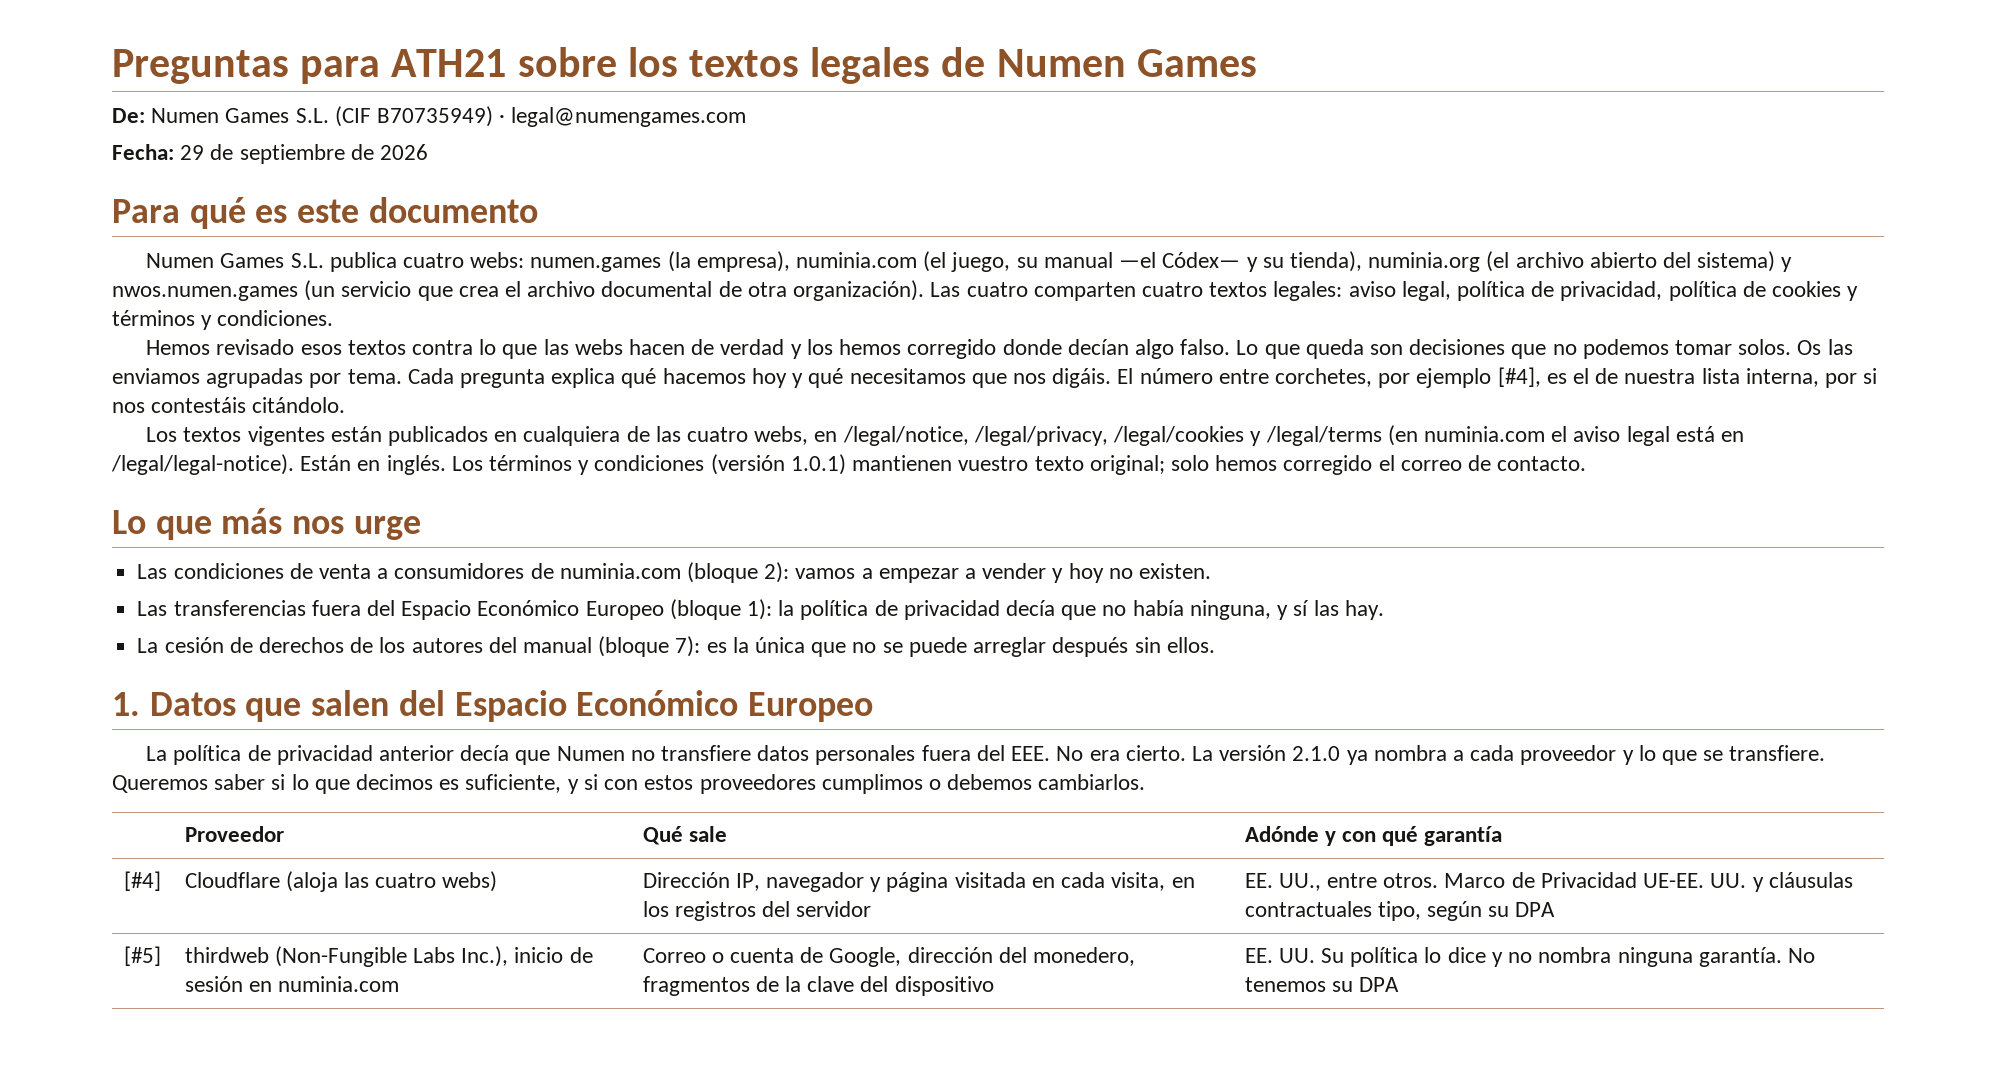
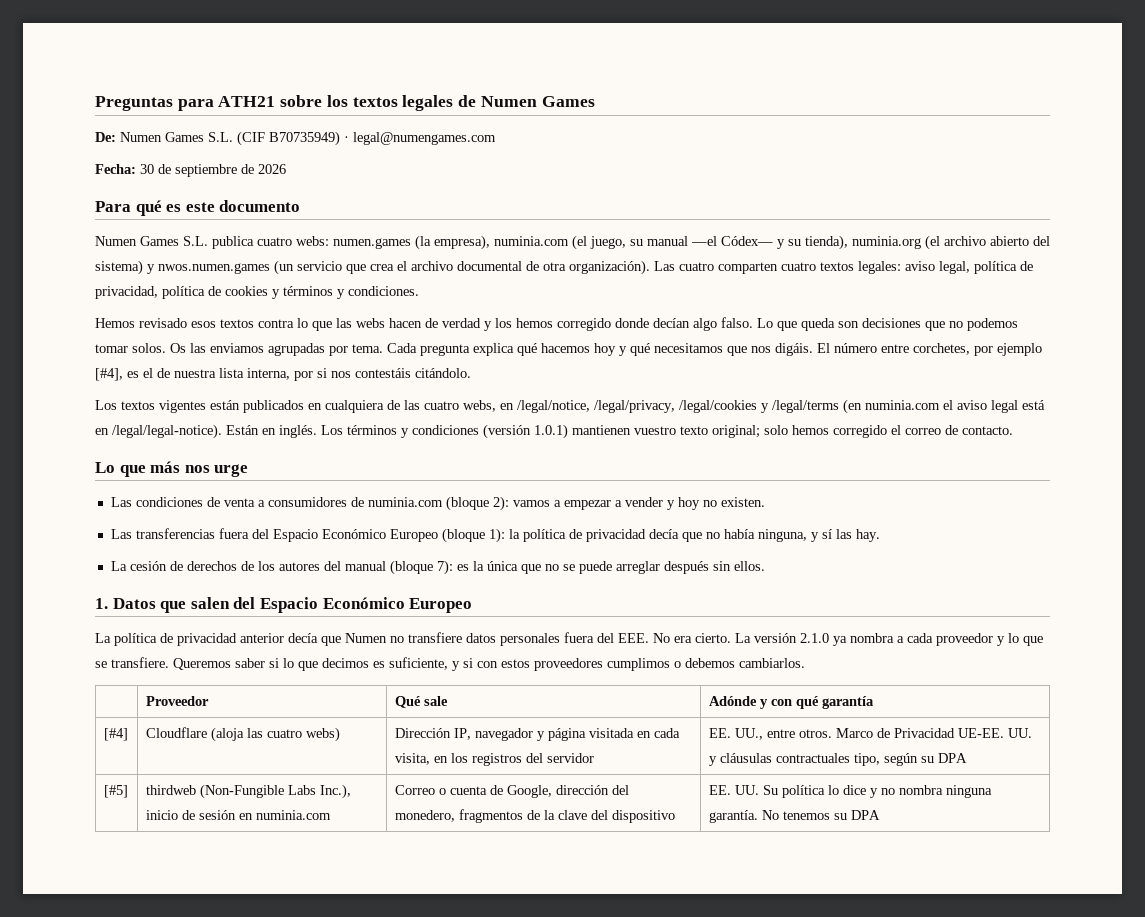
[180,145,205,160] 29 -> [140,164,154,174] 30

